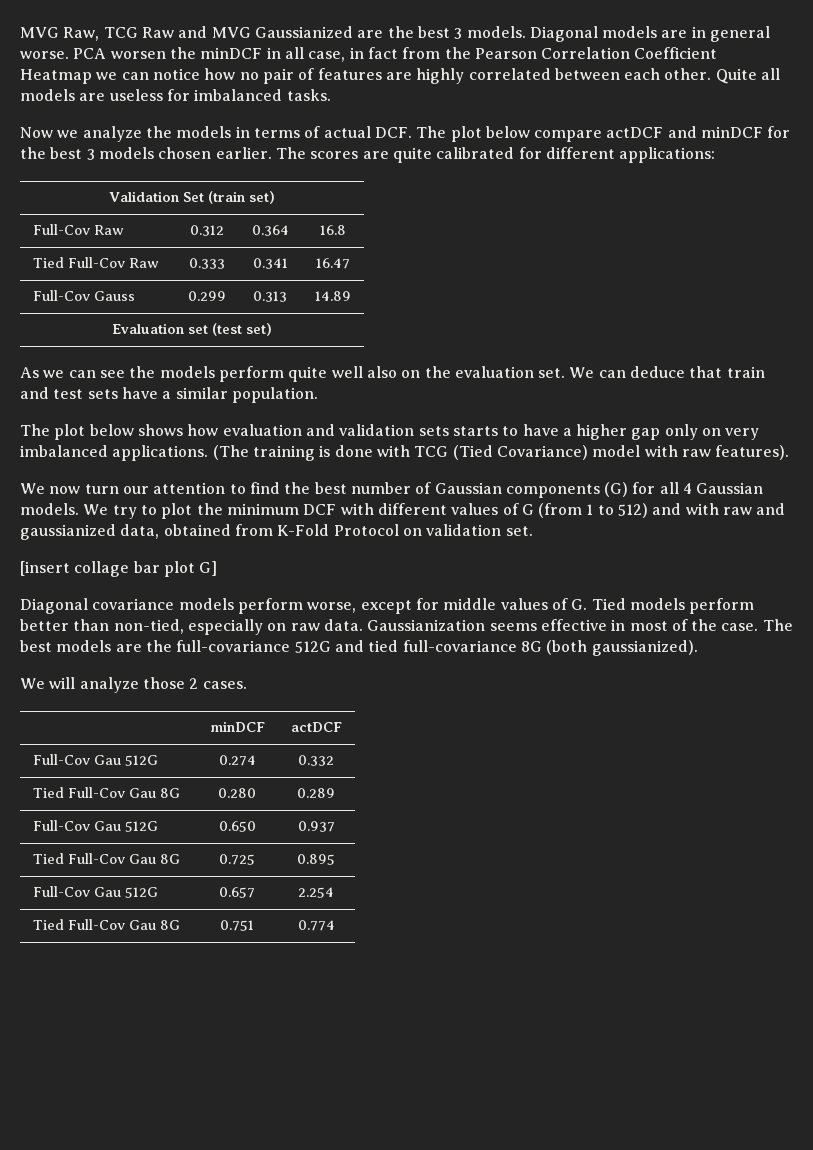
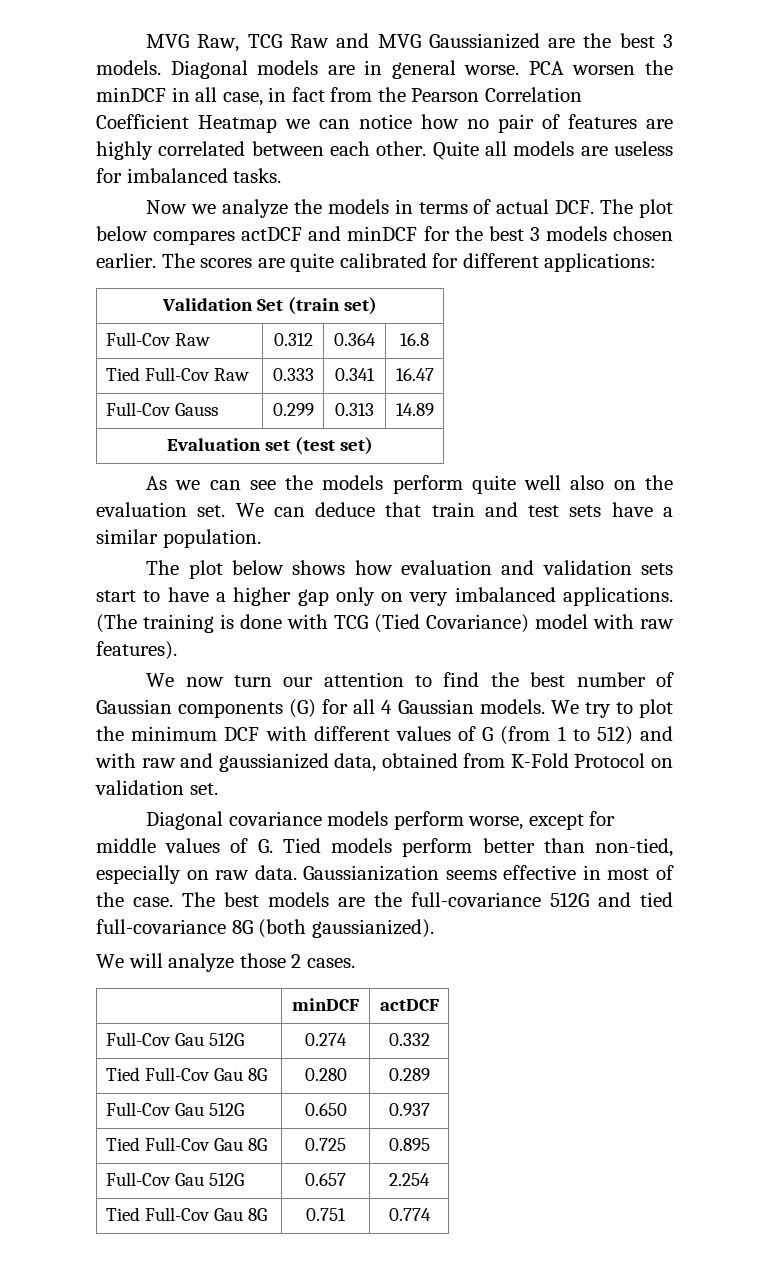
[534,130,603,142] compare -> [153,230,236,245] compares
[452,426,498,436] starts -> [96,590,136,602] start
[20,561,218,577] // [insert collage bar plot G] -> (218, 789) none

